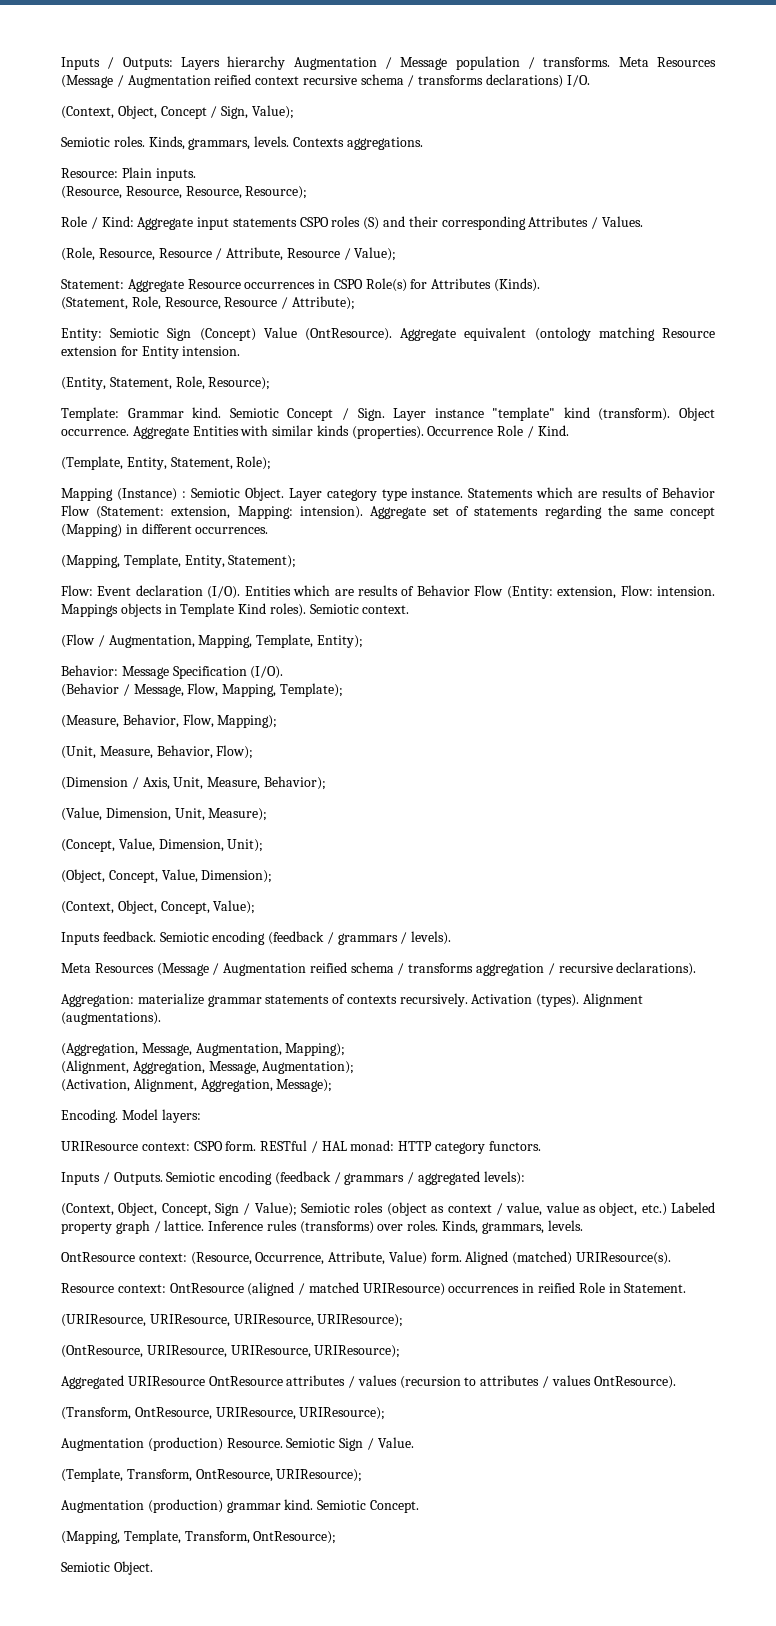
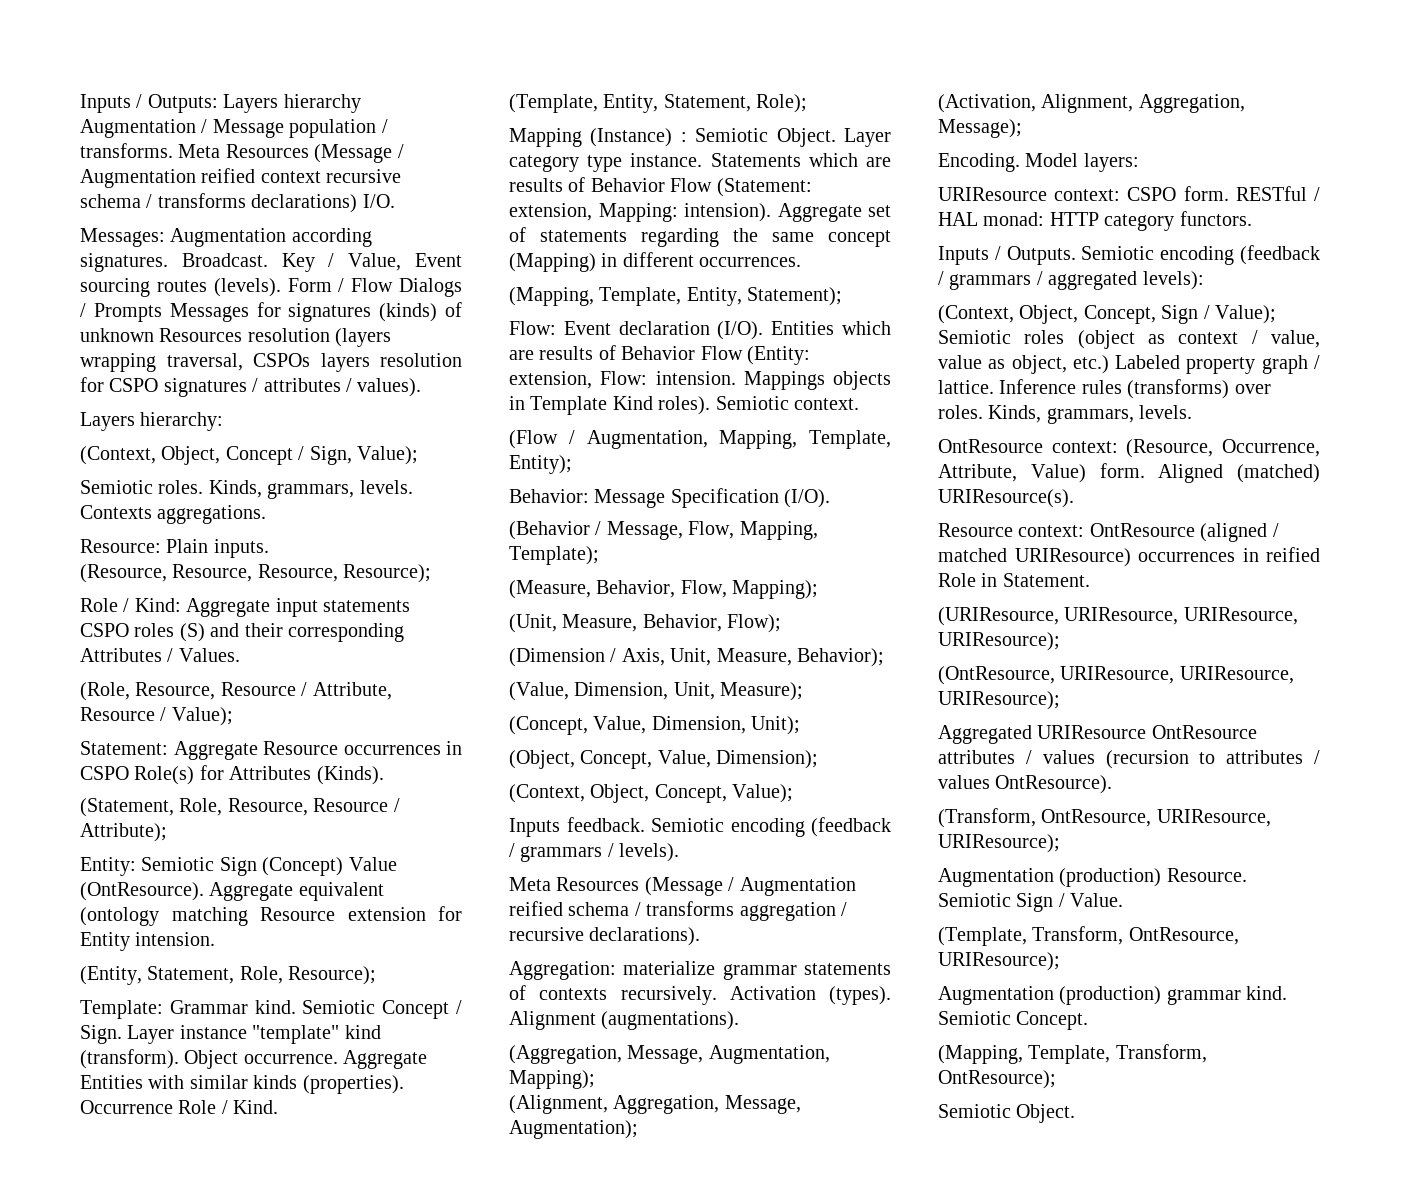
(590, 81) none -> [80,228,372,247] [80,253,463,272] [80,278,462,297] [80,302,462,322] [80,328,392,347] [80,353,462,372] [80,377,422,397] [80,412,224,431] // Messages: Augmentation according signatures. Broadcast. Key / Value, Event sourcing routes (levels). Form / Flow Dialogs / Prompts Messages for signatures (kinds) of unknown Resources resolution (layers wrapping traversal, CSPOs layers resolution for CSPO signatures / attributes / values). // Layers hierarchy:

